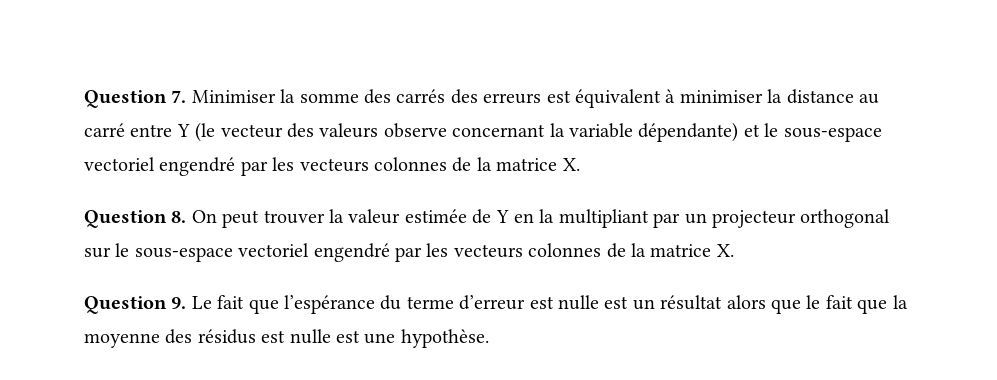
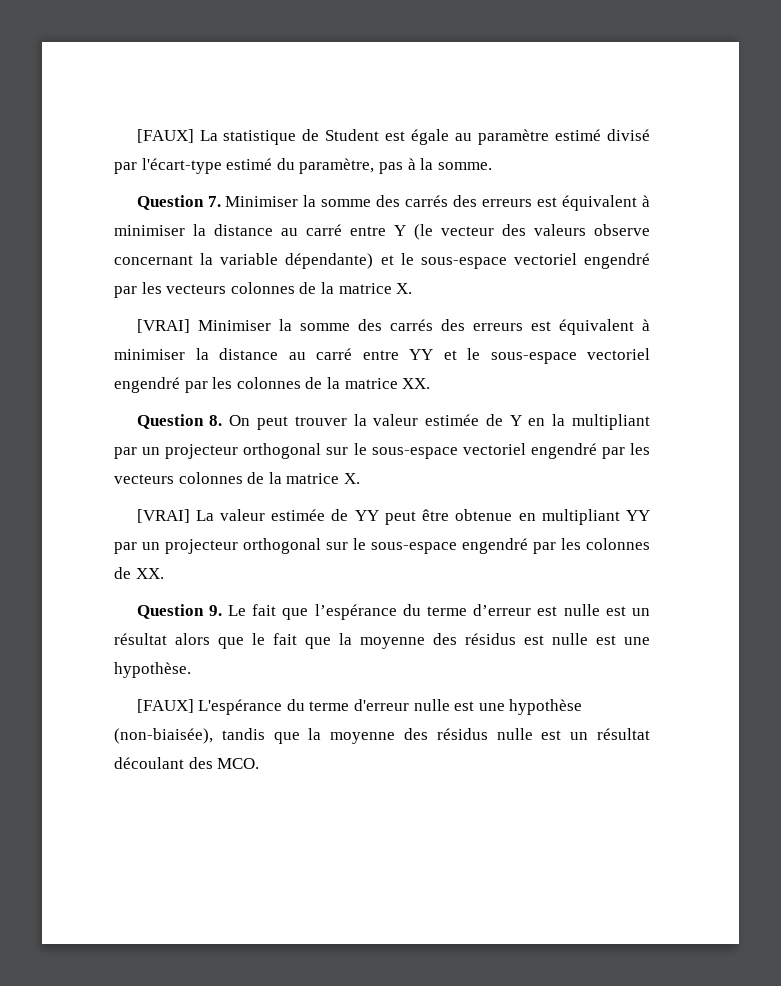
(84, 99) none -> [136,129,650,145] [114,158,492,174] [FAUX] La statistique de Student est égale au paramètre estimé divisé par l'écart-type estimé du paramètre, pas à la somme. //
(580, 164) none -> [136,319,650,335] [114,348,650,364] [114,377,431,393] // [VRAI] Minimiser la somme des carrés des erreurs est équivalent à minimiser la distance au carré entre YY et le sous-espace vectoriel engendré par les colonnes de la matrice XX.
(734, 250) none -> [136,509,650,525] [114,538,650,554] [114,567,164,579] // [VRAI] La valeur estimée de YY peut être obtenue en multipliant YY par un projecteur orthogonal sur le sous-espace engendré par les colonnes de XX.
(489, 338) none -> [136,699,583,715] [114,728,651,744] [114,757,260,769] // [FAUX] L'espérance du terme d'erreur nulle est une hypothèse (non-biaisée), tandis que la moyenne des résidus nulle est un résultat découlant des MCO.

